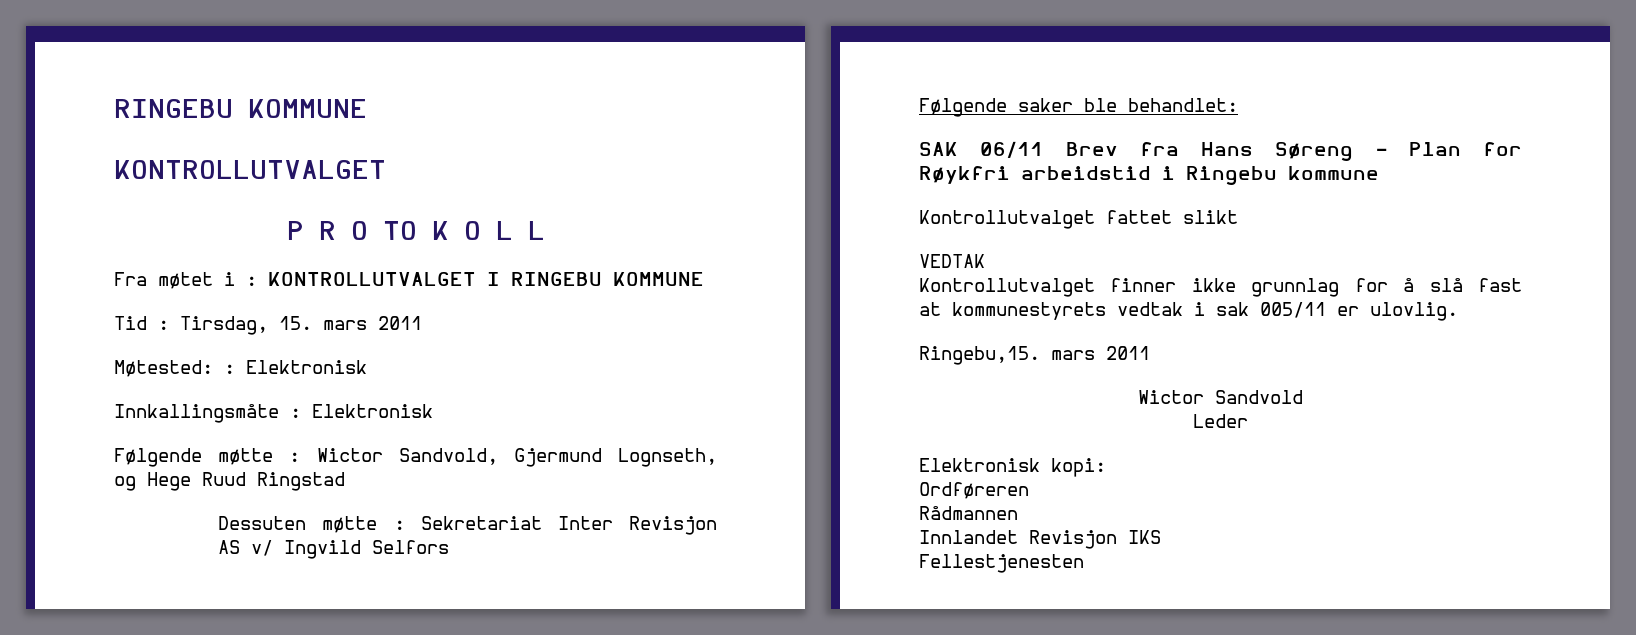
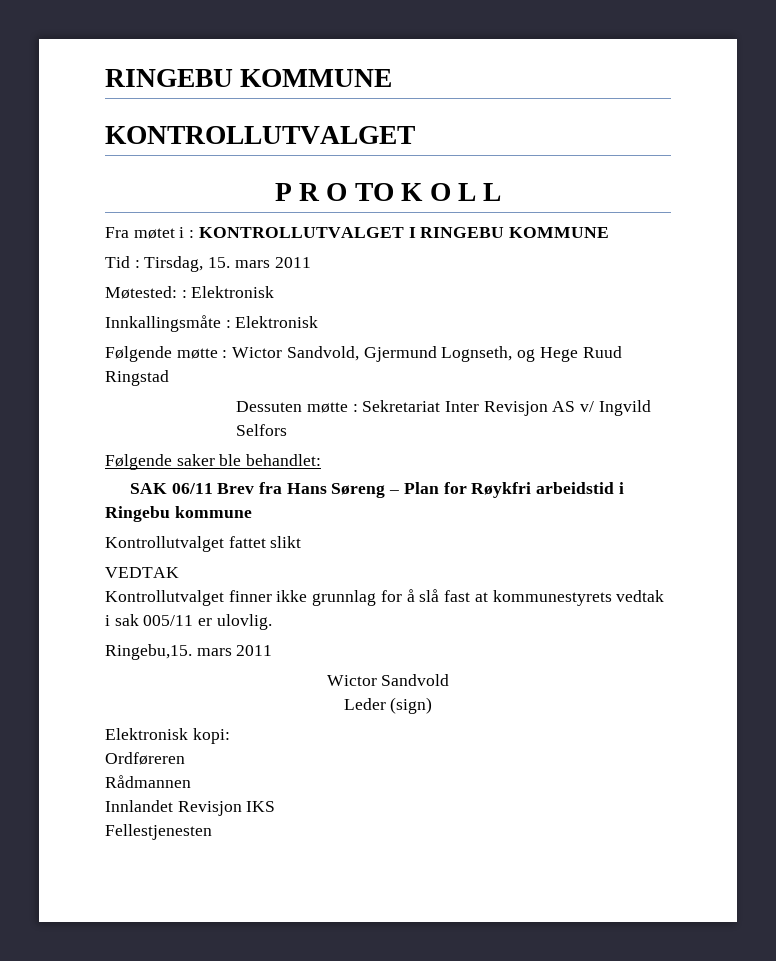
(1248, 421) none -> [390,697,433,714] (sign)

